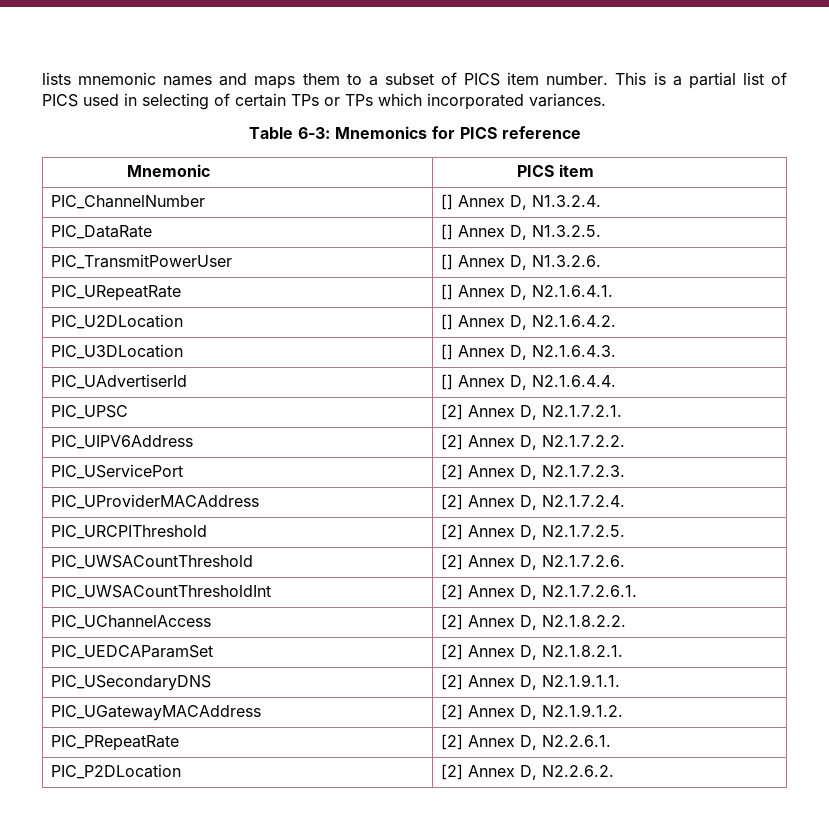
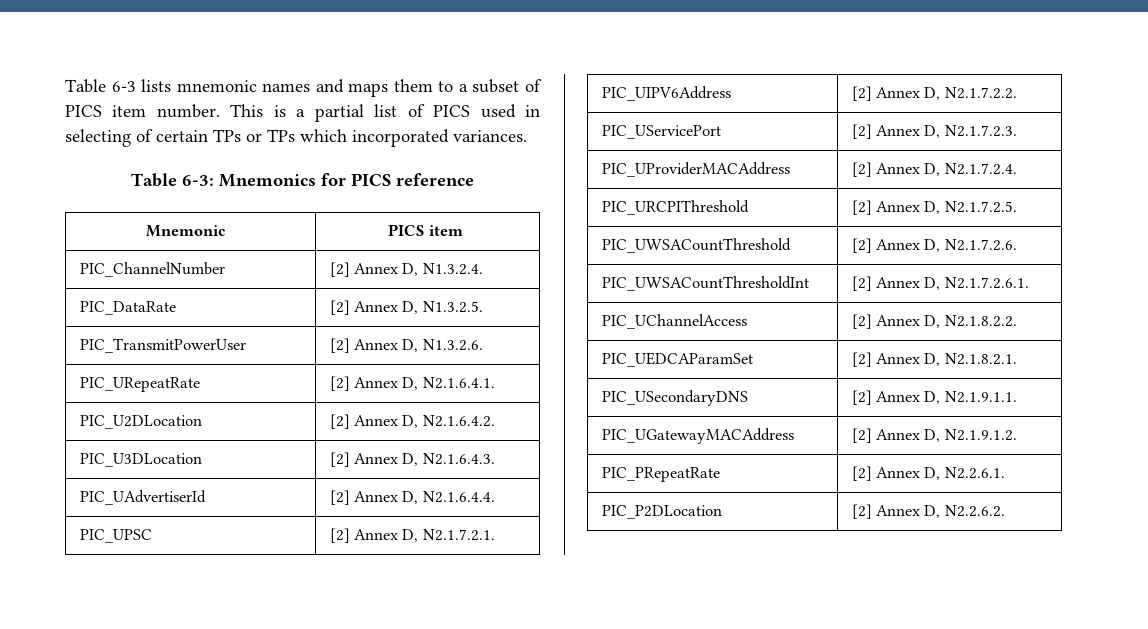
(42, 78) none -> [65,79,136,93] Table 6-3
[441,194,454,210] [] -> [329,262,350,277] [2]
[441,224,454,240] [] -> [329,300,350,315] [2]
[441,254,454,270] [] -> [329,338,350,353] [2]
[441,284,454,300] [] -> [329,376,350,391] [2]
[441,314,454,330] [] -> [329,414,350,429] [2]
[441,344,454,360] [] -> [329,452,350,467] [2]
[441,374,454,390] [] -> [329,490,350,505] [2]

